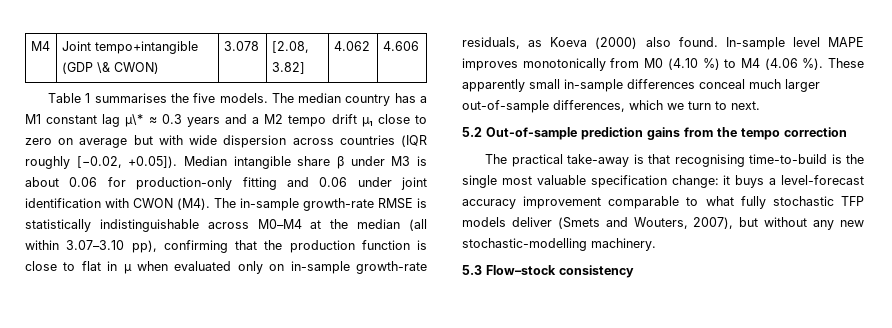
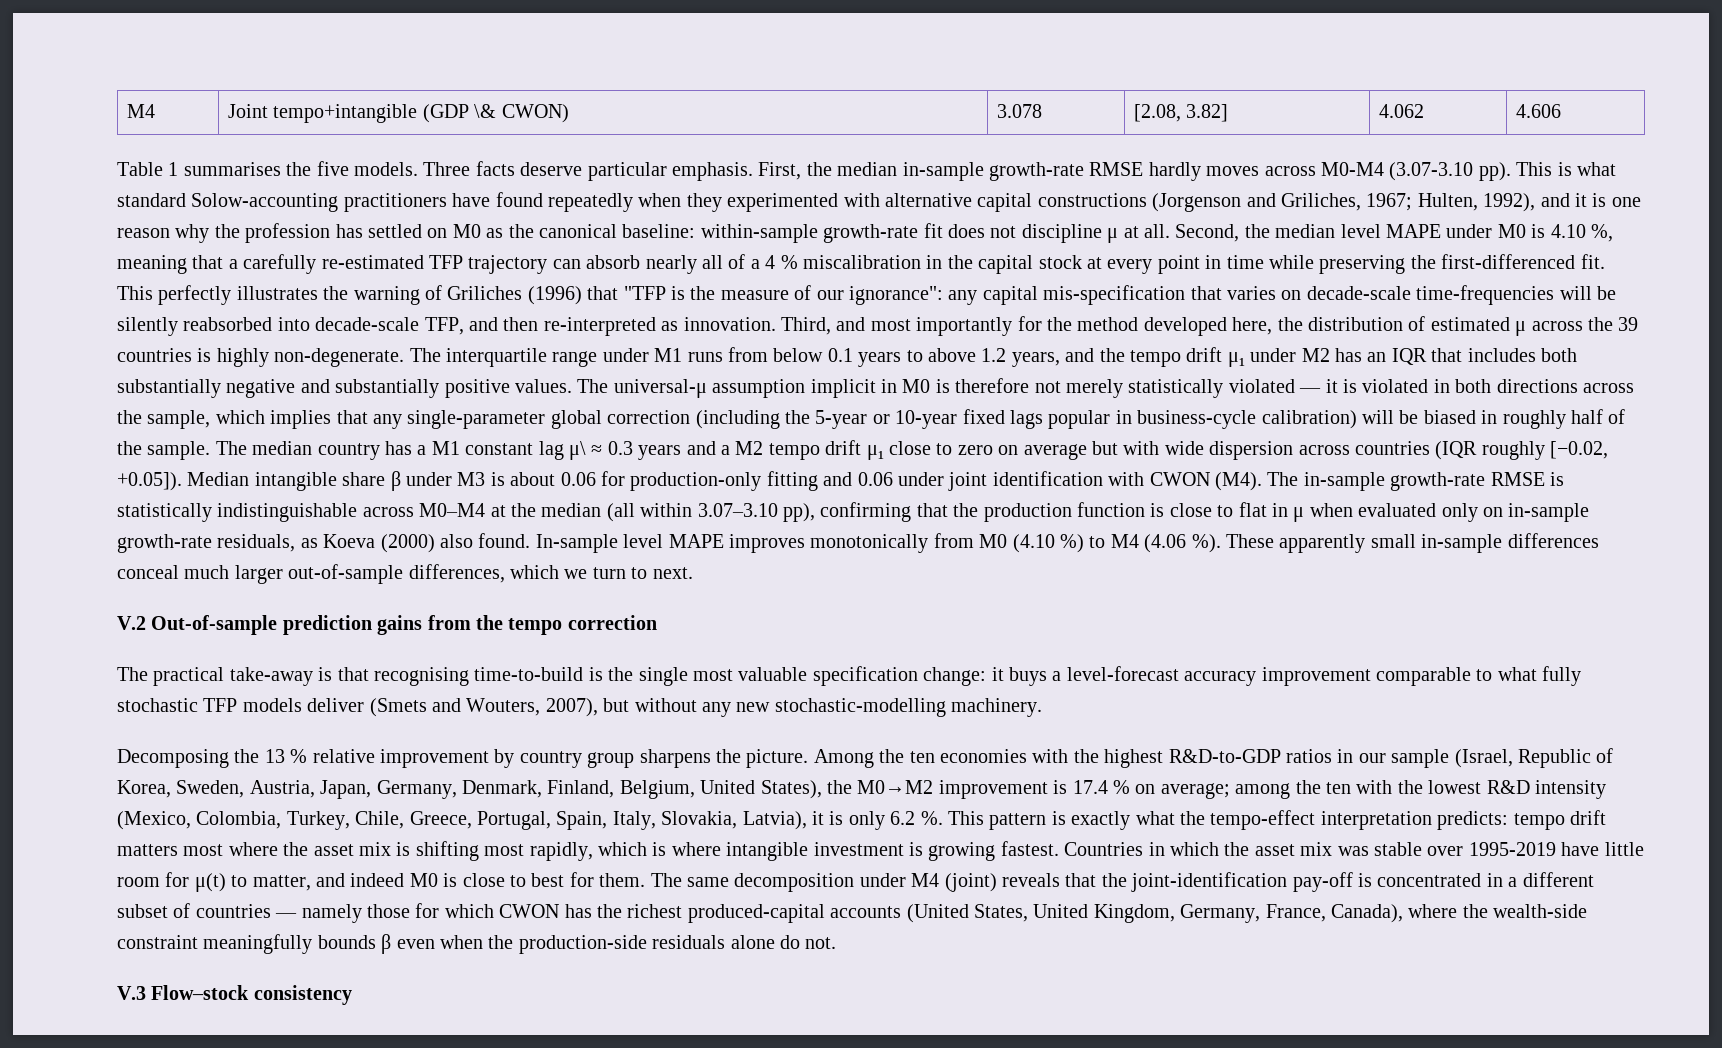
(268, 98) none -> [423,161,1617,181] [117,192,1641,212] [117,223,1614,243] [117,254,1605,274] [117,285,1617,305] [117,316,1639,336] [117,347,1578,367] [117,378,1635,398] [117,409,1626,429] [117,441,211,460] Three facts deserve particular emphasis. First, the median in-sample growth-rate RMSE hardly moves across M0-M4 (3.07-3.10 pp). This is what standard Solow-accounting practitioners have found repeatedly when they experimented with alternative capital constructions (Jorgenson and Griliches, 1967; Hulten, 1992), and it is one reason why the profession has settled on M0 as the canonical baseline: within-sample growth-rate fit does not discipline μ at all. Second, the median level MAPE under M0 is 4.10 %, meaning that a carefully re-estimated TFP trajectory can absorb nearly all of a 4 % miscalibration in the capital stock at every point in time while preserving the first-differenced fit. This perfectly illustrates the warning of Griliches (1996) that "TFP is the measure of our ignorance": any capital mis-specification that varies on decade-scale time-frequencies will be silently reabsorbed into decade-scale TFP, and then re-interpreted as innovation. Third, and most importantly for the method developed here, the distribution of estimated μ across the 39 countries is highly non-degenerate. The interquartile range under M1 runs from below 0.1 years to above 1.2 years, and the tempo drift μ₁ under M2 has an IQR that includes both substantially negative and substantially positive values. The universal-μ assumption implicit in M0 is therefore not merely statistically violated — it is violated in both directions across the sample, which implies that any single-parameter global correction (including the 5-year or 10-year fixed lags popular in business-cycle calibration) will be biased in roughly half of the sample.
[125,114,144,127] μ\* -> [568,441,586,460] μ\
[462,127,482,137] 5.2 -> [117,616,146,630] V.2
[462,265,482,275] 5.3 -> [117,748,1614,768] [117,780,1607,799] [117,810,1607,830] [117,841,1644,861] [117,872,1594,892] [117,903,1588,923] [117,934,837,954] [117,986,146,1000] Decomposing the 13 % relative improvement by country group sharpens the picture. Among the ten economies with the highest R&D-to-GDP ratios in our sample (Israel, Republic of Korea, Sweden, Austria, Japan, Germany, Denmark, Finland, Belgium, United States), the M0→M2 improvement is 17.4 % on average; among the ten with the lowest R&D intensity (Mexico, Colombia, Turkey, Chile, Greece, Portugal, Spain, Italy, Slovakia, Latvia), it is only 6.2 %. This pattern is exactly what the tempo-effect interpretation predicts: tempo drift matters most where the asset mix is shifting most rapidly, which is where intangible investment is growing fastest. Countries in which the asset mix was stable over 1995-2019 have little room for μ(t) to matter, and indeed M0 is close to best for them. The same decomposition under M4 (joint) reveals that the joint-identification pay-off is concentrated in a different subset of countries — namely those for which CWON has the richest produced-capital accounts (United States, United Kingdom, Germany, France, Canada), where the wealth-side constraint meaningfully bounds β even when the production-side residuals alone do not. // V.3

